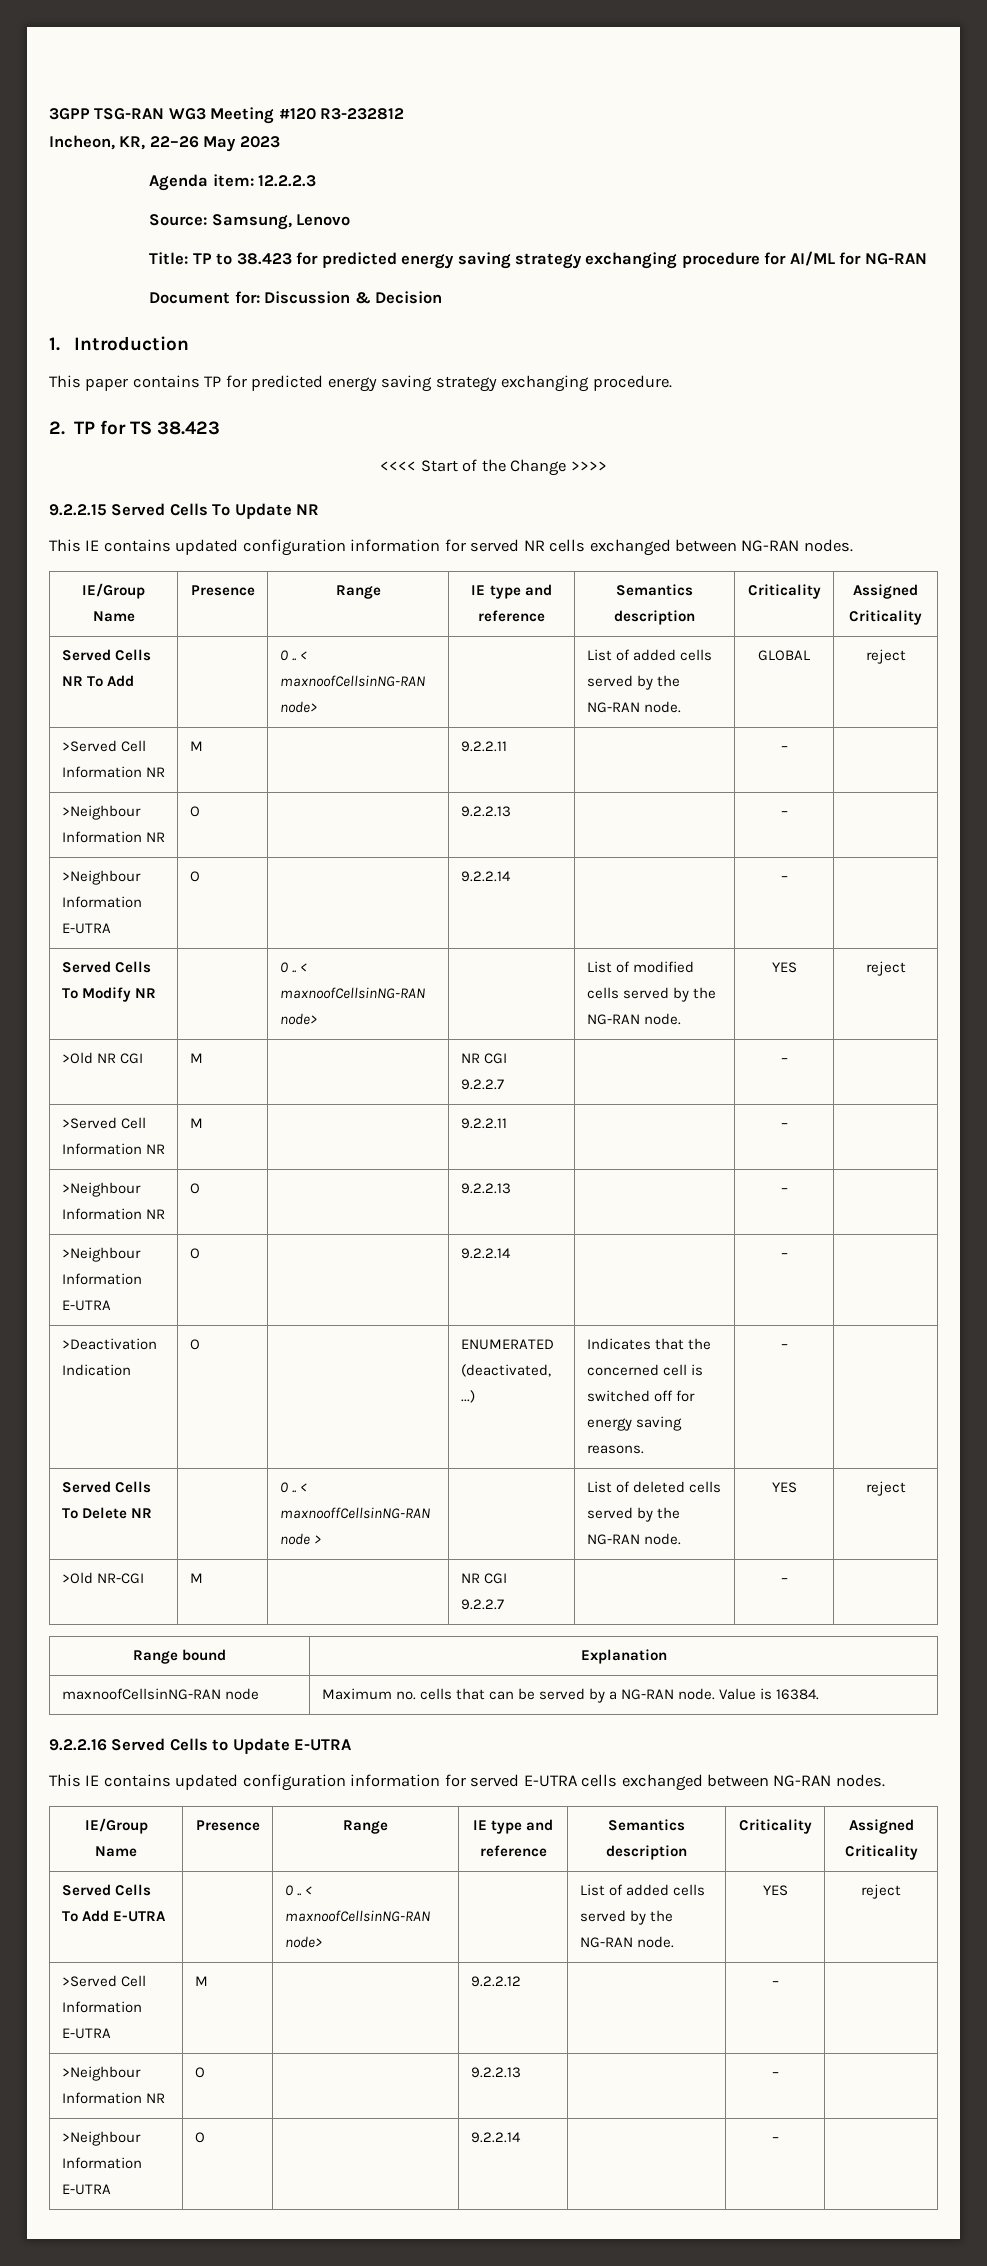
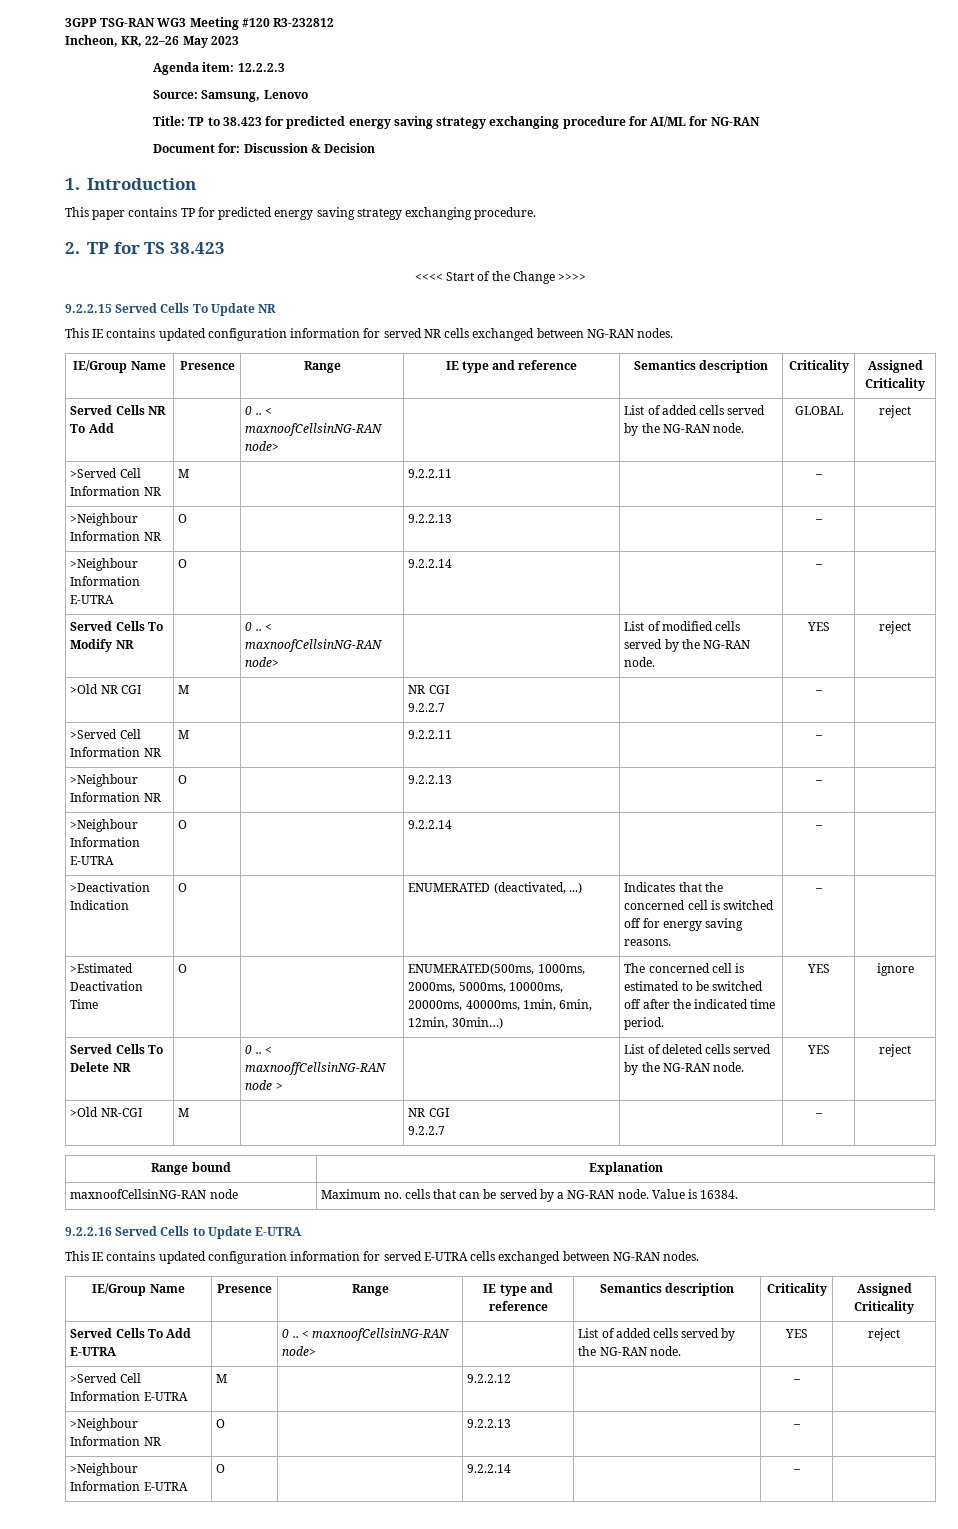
(788, 1346) none -> [70,963,134,973] [70,981,144,991] [70,999,99,1009] [178,964,188,973] [408,963,585,975] [408,982,563,993] [408,999,592,1011] [408,1017,503,1029] [624,963,744,973] [624,981,763,991] [624,999,776,1009] [624,1017,665,1030] [806,964,830,973] [876,963,914,976] // >Estimated Deactivation Time | O | | ENUMERATED(500ms, 1000ms, 2000ms, 5000ms, 10000ms, 20000ms, 40000ms, 1min, 6min, 12min, 30min…) | The concerned cell is estimated to be switched off after the indicated time period. | YES | ignore

